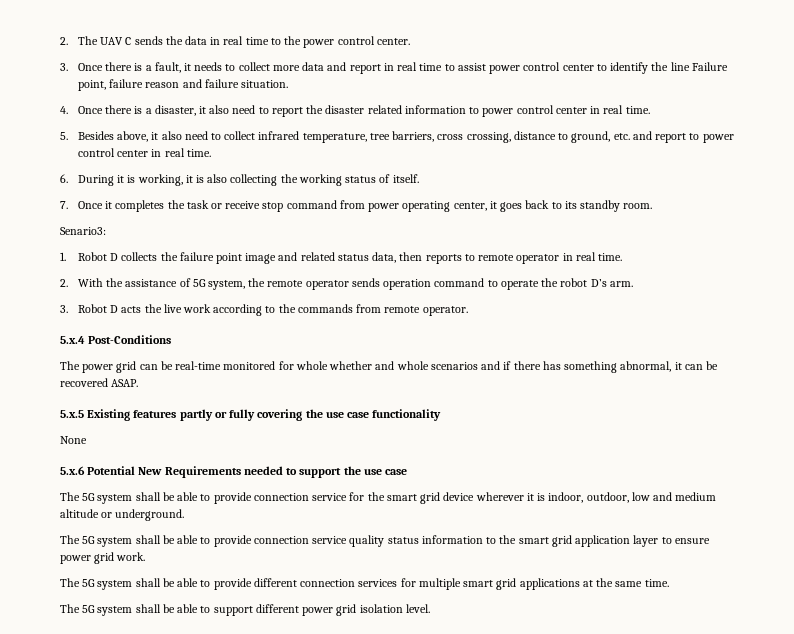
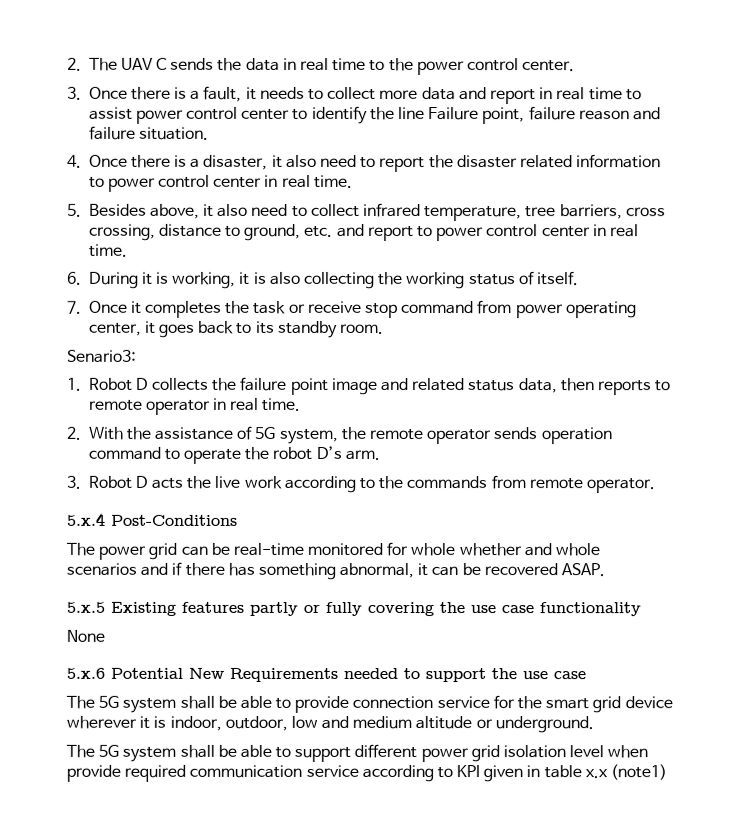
[60,535,710,547] [60,552,146,564] [60,578,669,590] // The 5G system shall be able to provide connection service quality status information to the smart grid application layer to ensure power grid work. // The 5G system shall be able to provide different connection services for multiple smart grid applications at the same time. -> (594, 725) none
[405,604,430,613] level. -> [569,745,649,759] [66,764,668,783] level when provide required communication service according to KPI given in table x.x (note1)

